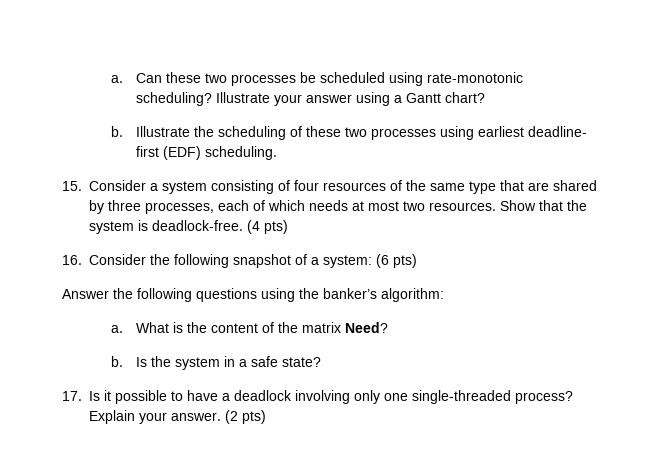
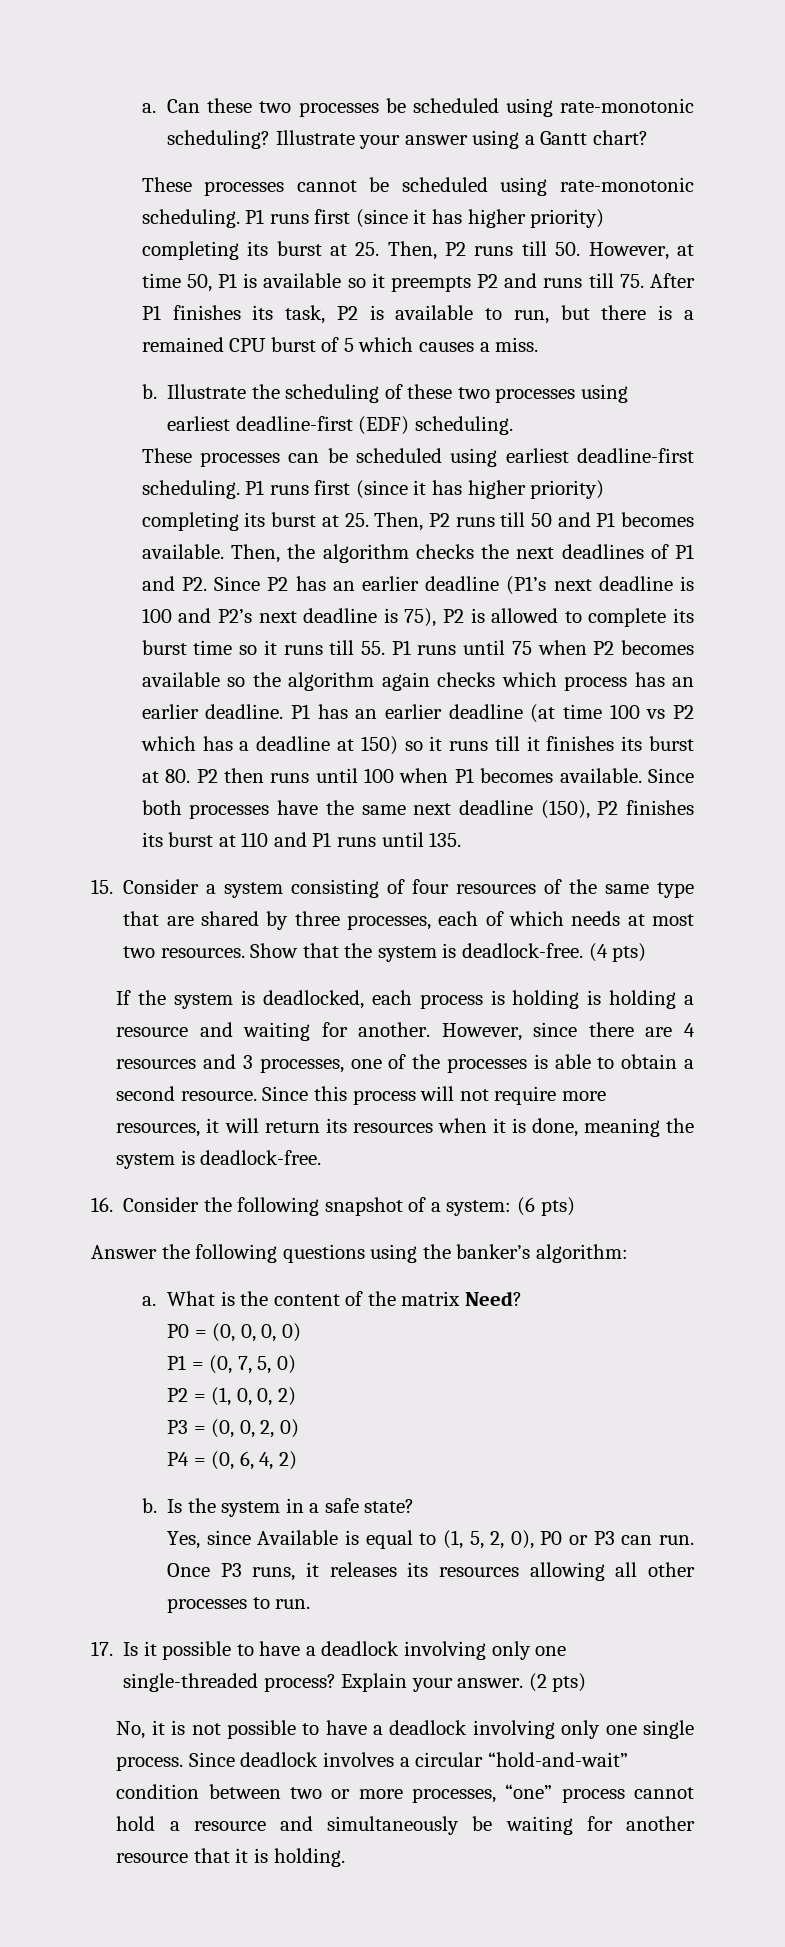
(485, 97) none -> [141,177,694,196] [141,209,605,228] [141,241,694,260] [141,273,695,292] [141,305,694,324] [141,337,539,352] // These processes cannot be scheduled using rate-monotonic scheduling. P1 runs first (since it has higher priority) completing its burst at 25. Then, P2 runs till 50. However, at time 50, P1 is available so it preempts P2 and runs till 75. After P1 finishes its task, P2 is available to run, but there is a remained CPU burst of 5 which causes a miss.
[527,126,587,137] [135,146,159,157] deadline- first -> [235,416,353,431] deadline-first
(277, 153) none -> [141,448,694,467] [141,480,605,499] [141,512,695,531] [141,544,694,563] [141,576,694,595] [141,608,694,627] [141,640,694,655] [141,672,694,691] [141,704,695,723] [140,736,695,755] [141,768,694,783] [141,800,695,819] [141,832,462,847] // These processes can be scheduled using earliest deadline-first scheduling. P1 runs first (since it has higher priority) completing its burst at 25. Then, P2 runs till 50 and P1 becomes available. Then, the algorithm checks the next deadlines of P1 and P2. Since P2 has an earlier deadline (P1’s next deadline is 100 and P2’s next deadline is 75), P2 is allowed to complete its burst time so it runs till 55. P1 runs until 75 when P2 becomes available so the algorithm again checks which process has an earlier deadline. P1 has an earlier deadline (at time 100 vs P2 which has a deadline at 150) so it runs till it finishes its burst at 80. P2 then runs until 100 when P1 becomes available. Since both processes have the same next deadline (150), P2 finishes its burst at 110 and P1 runs until 135.
(288, 227) none -> [116,990,695,1009] [116,1022,695,1041] [116,1054,694,1073] [116,1086,606,1105] [116,1118,695,1137] [116,1150,322,1169] // If the system is deadlocked, each process is holding is holding a resource and waiting for another. However, since there are 4 resources and 3 processes, one of the processes is able to obtain a second resource. Since this process will not require more resources, it will return its resources when it is done, meaning the system is deadlock-free.
(388, 327) none -> [167,1323,301,1342] [167,1355,296,1374] [167,1387,296,1406] [167,1419,299,1438] [167,1451,297,1470] // P0 = (0, 0, 0, 0) // P1 = (0, 7, 5, 0) // P2 = (1, 0, 0, 2) // P3 = (0, 0, 2, 0) // P4 = (0, 6, 4, 2)
(321, 362) none -> [167,1530,694,1549] [167,1562,695,1581] [167,1597,311,1613] // Yes, since Available is equal to (1, 5, 2, 0), P0 or P3 can run. Once P3 runs, it releases its resources allowing all other processes to run.
(266, 417) none -> [116,1720,695,1739] [116,1752,628,1771] [116,1784,695,1803] [116,1816,696,1835] [116,1848,345,1867] // No, it is not possible to have a deadlock involving only one single process. Since deadlock involves a circular “hold-and-wait” condition between two or more processes, “one” process cannot hold a resource and simultaneously be waiting for another resource that it is holding.

